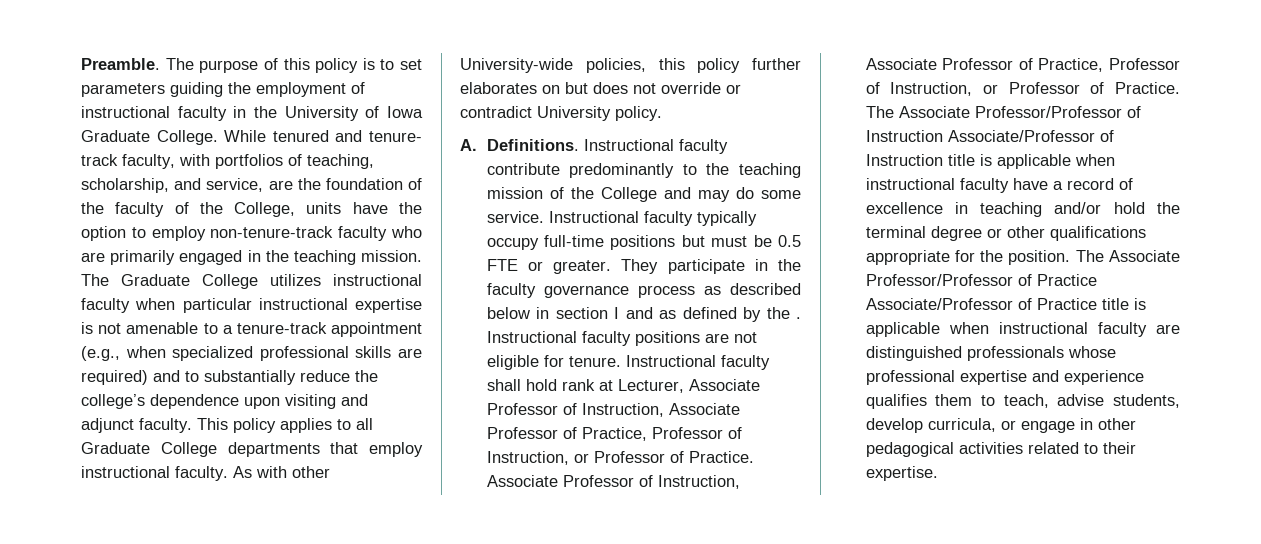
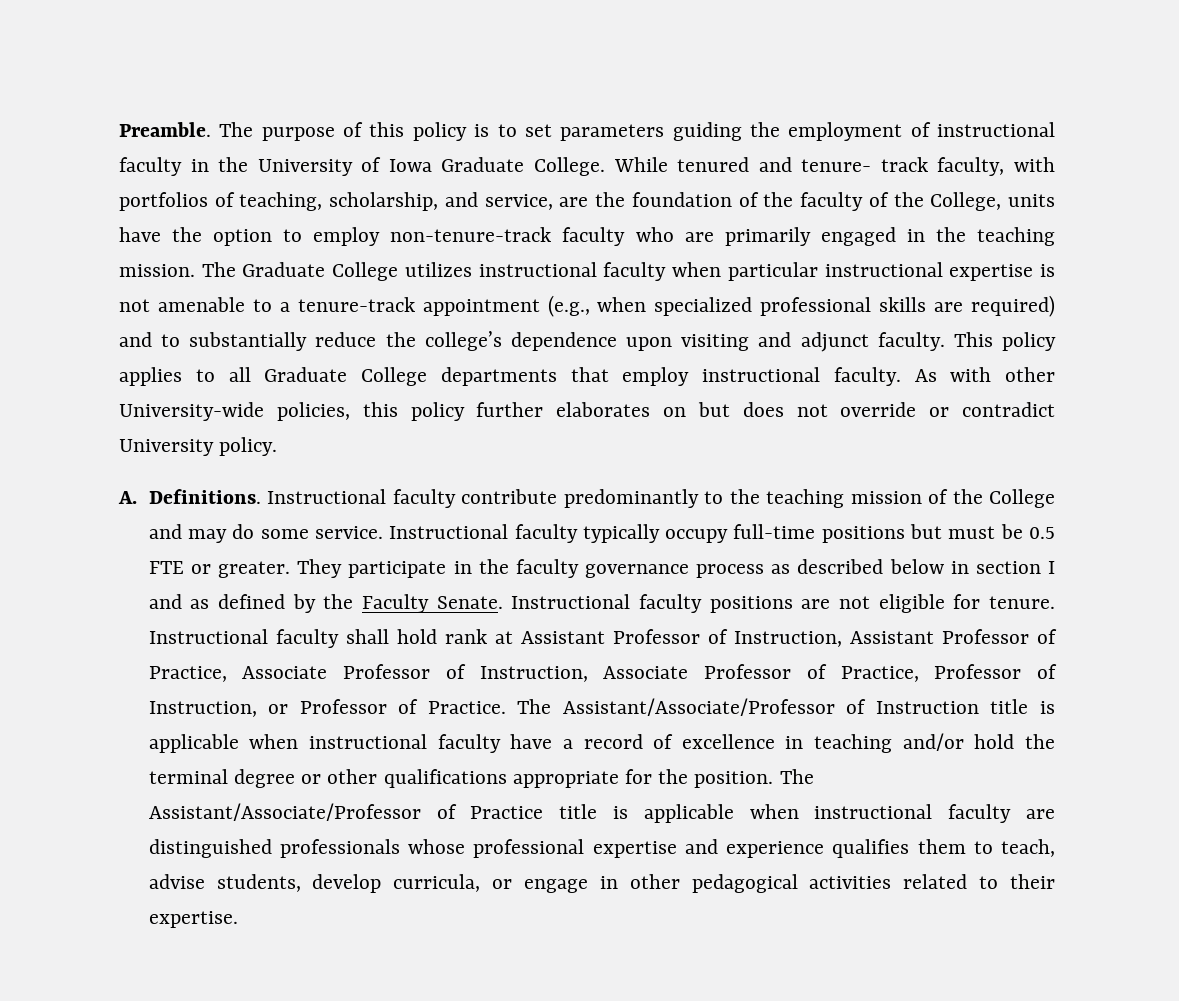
[796,317,801,319] . -> [362,594,503,613] Faculty Senate.
[617,379,760,393] [486,403,740,417] [486,427,742,441] [486,451,754,465] Lecturer, Associate Professor of Instruction, Associate Professor of Practice, Professor of Instruction, or Professor of Practice. -> [520,629,1057,647] [148,666,227,682] Assistant Professor of Instruction, Assistant Professor of Practice,
[898,106,1141,118] [865,130,1095,142] Associate Professor/Professor of Instruction Associate/Professor -> [562,698,835,716] Assistant/Associate/Professor
[1109,250,1180,262] [865,274,1097,286] [865,298,1013,310] Associate Professor/Professor of Practice Associate/Professor -> [148,803,421,821] Assistant/Associate/Professor

